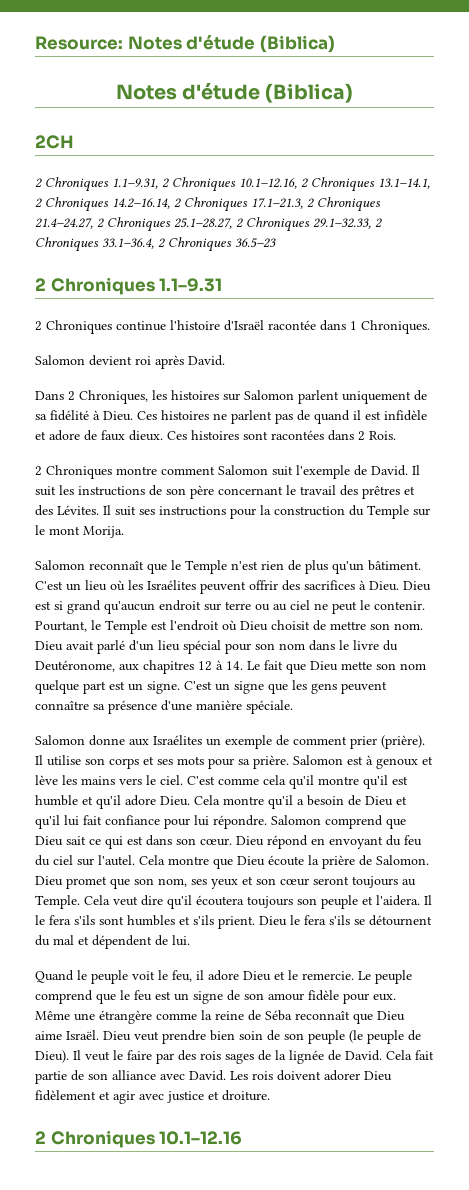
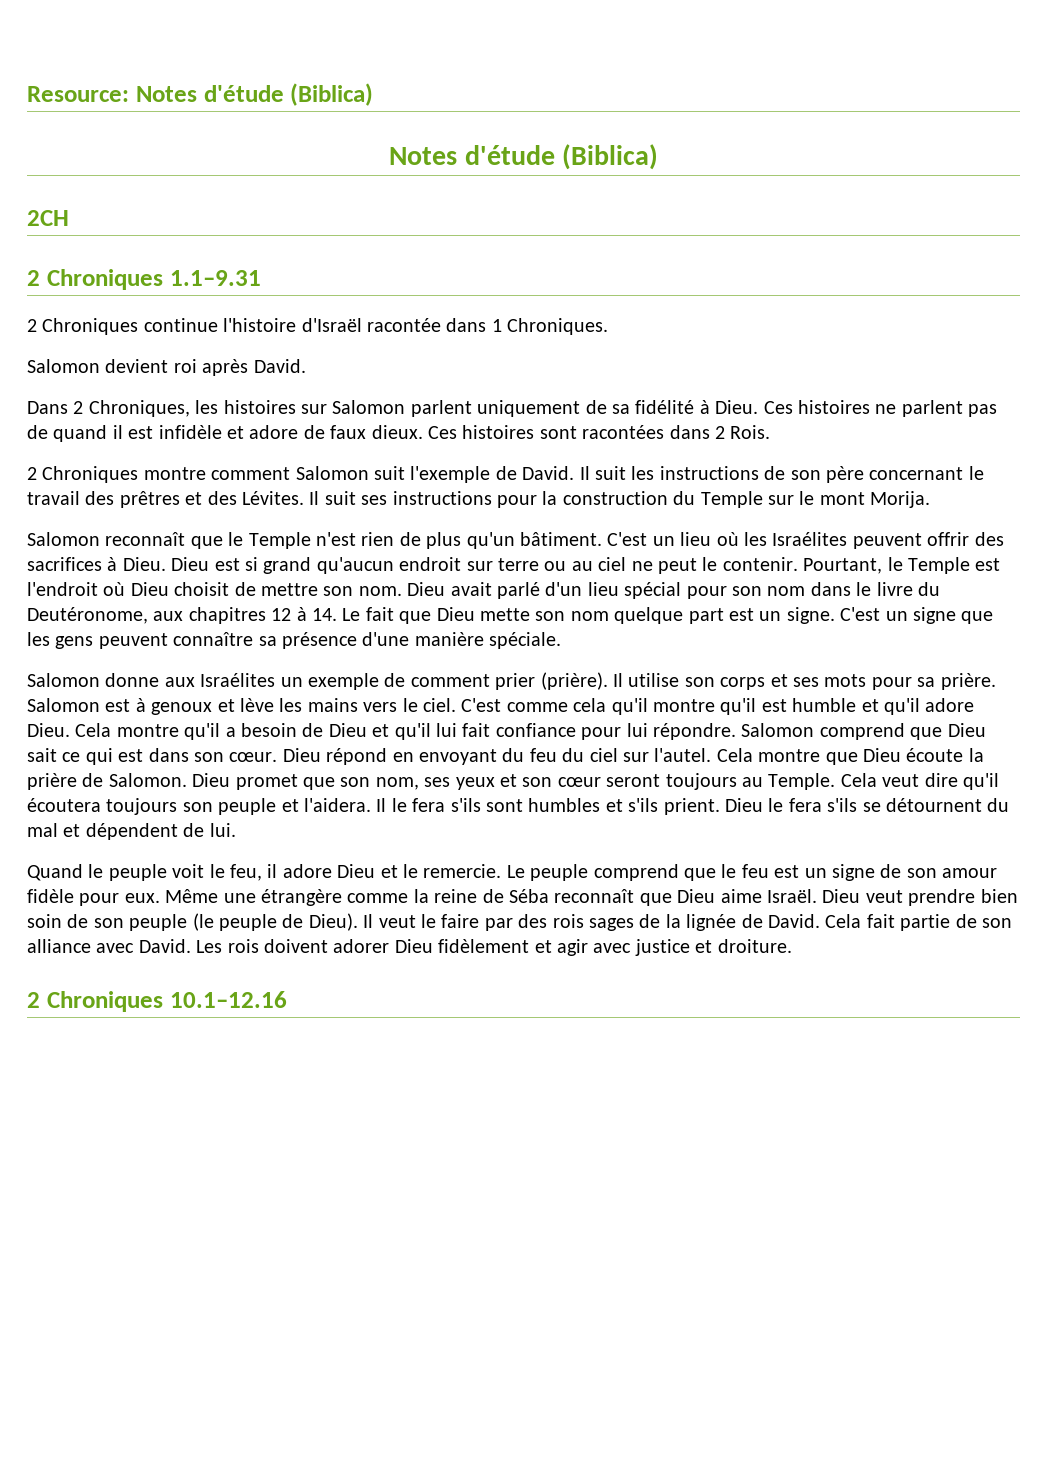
[35,177,430,192] [35,197,381,212] [35,217,383,232] [35,237,276,252] // 2 Chroniques 1.1–9.31, 2 Chroniques 10.1–12.16, 2 Chroniques 13.1–14.1, 2 Chroniques 14.2–16.14, 2 Chroniques 17.1–21.3, 2 Chroniques 21.4–24.27, 2 Chroniques 25.1–28.27, 2 Chroniques 29.1–32.33, 2 Chroniques 33.1–36.4, 2 Chroniques 36.5–23 -> (69, 218) none

